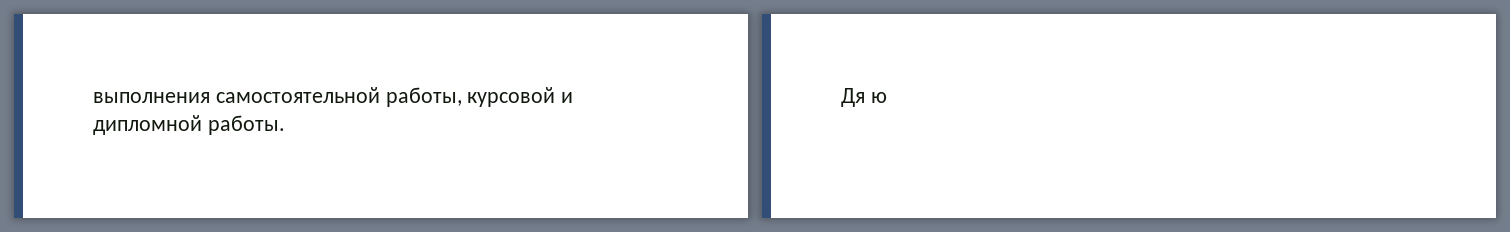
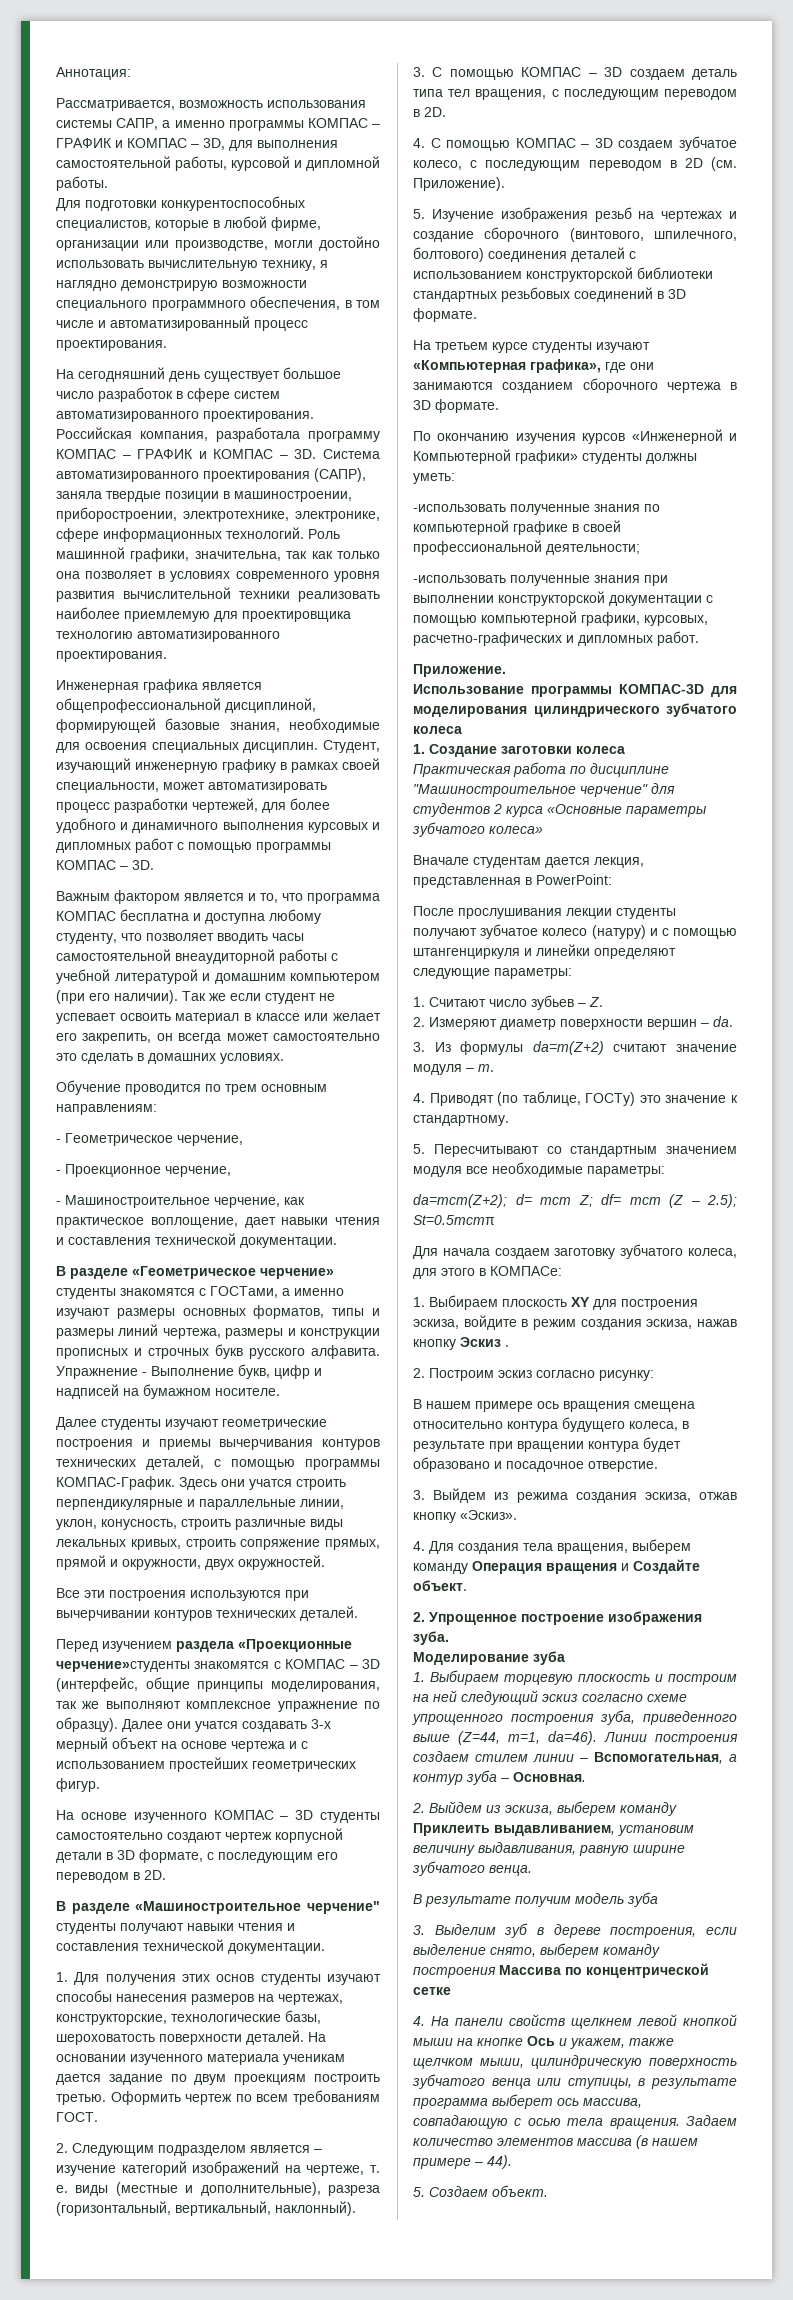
(93, 97) none -> [56,67,131,80] [56,98,366,111] [56,118,380,131] [56,138,253,151] Аннотация: // Рассматривается, возможность использования системы САПР, а именно программы КОМПАС – ГРАФИК и КОМПАС – 3D, для
[841,88,887,107] Дя ю -> [56,196,305,211] [56,216,321,231] [56,236,380,251] [56,260,328,271] [56,280,307,291] [56,296,380,311] [56,316,308,331] [56,340,167,351] [56,367,341,382] [56,387,280,402] [56,411,314,422] [56,427,380,442] [56,449,380,459] [56,468,366,482] [56,491,352,502] [56,507,380,522] [56,527,340,542] [56,547,380,562] [56,571,380,582] [56,587,380,602] [56,607,351,622] [56,631,280,642] [56,651,167,662] [56,679,262,693] [56,698,316,713] [56,718,380,733] [56,740,380,753] [56,758,380,773] [56,782,327,793] [56,798,330,813] [56,818,380,833] [56,838,331,853] [56,860,154,870] [56,890,380,904] [56,909,321,924] [56,933,304,944] [56,949,338,964] [56,969,380,984] [56,990,335,1004] [56,1013,381,1024] [56,1033,380,1044] [56,1053,284,1064] [56,1080,327,1095] [56,1104,157,1115] [56,1133,243,1146] [56,1164,231,1177] [56,1195,305,1208] [56,1217,380,1228] [56,1233,337,1248] [56,1266,334,1279] [56,1286,344,1299] [56,1305,380,1319] [56,1324,380,1339] [56,1344,380,1359] [56,1364,322,1379] [56,1384,280,1399] [56,1417,327,1430] [56,1439,380,1450] [56,1455,380,1470] [56,1476,346,1490] [56,1499,344,1510] [56,1519,343,1530] [56,1539,380,1550] [56,1555,325,1570] [56,1588,309,1601] [56,1606,358,1621] [56,1639,352,1652] [56,1659,380,1672] [56,1677,380,1692] [56,1701,380,1712] [56,1717,331,1732] [56,1737,308,1752] [56,1757,356,1772] [56,1778,100,1792] [56,1810,381,1823] [56,1828,343,1843] [56,1849,338,1863] [56,1870,166,1883] [56,1901,380,1914] [56,1923,295,1934] [56,1939,325,1954] [56,1972,381,1985] [56,1990,343,2005] [56,2010,321,2025] [56,2030,326,2045] [56,2054,345,2065] [56,2074,380,2085] [56,2090,380,2105] [56,2112,98,2122] [56,2143,322,2156] [56,2161,380,2176] [56,2182,380,2196] [56,2201,356,2216] [413,67,737,80] [413,89,737,100] [413,107,446,117] [413,136,737,151] [413,157,737,171] [413,177,505,191] [413,207,737,222] [413,227,737,242] [413,247,636,262] [413,267,713,282] [413,287,686,302] [413,308,477,322] [413,340,650,353] [413,359,654,373] [413,378,737,393] [413,399,499,413] [413,429,737,444] [413,449,697,464] [413,473,455,484] [413,504,660,515] [413,520,621,535] [413,540,640,555] [413,575,668,586] [413,591,713,606] [413,611,708,626] [413,631,699,646] [413,664,506,677] [413,684,737,697] [413,703,737,717] [413,726,462,734] [413,744,625,757] [413,762,669,777] [413,783,675,797] [413,803,707,817] [412,822,543,837] [413,855,644,868] [413,874,612,888] [413,906,676,919] [413,924,737,939] [413,944,676,959] [413,968,572,979] [413,995,603,1010] [413,1016,733,1030] [413,1041,737,1055] [413,1064,494,1075] [413,1091,738,1106] [413,1115,509,1126] [413,1144,737,1157] [413,1162,665,1177] [413,1194,737,1208] [413,1215,495,1225] [413,1244,737,1259] [413,1266,562,1279] [413,1295,698,1310] [413,1315,737,1330] [413,1337,509,1350] [413,1368,654,1381] [413,1399,695,1412] [413,1417,689,1432] [413,1437,681,1452] [413,1457,658,1472] [413,1488,737,1503] [413,1510,517,1523] [413,1539,691,1554] [413,1559,700,1574] [413,1580,467,1591] [413,1611,702,1625] [413,1631,449,1645] [413,1651,565,1665] [413,1670,737,1685] [413,1690,687,1705] [412,1710,737,1725] [413,1731,738,1745] [413,1751,737,1764] [413,1770,586,1785] [412,1801,677,1816] [413,1823,694,1836] [413,1842,685,1856] [412,1861,532,1876] [413,1892,658,1907] [413,1923,737,1938] [413,1943,660,1958] [413,1963,709,1978] [413,1987,451,1995] [413,2014,737,2029] [413,2036,674,2049] [413,2055,737,2069] [412,2074,737,2089] [413,2094,642,2109] [413,2115,737,2129] [413,2135,698,2149] [413,2155,512,2169] [413,2185,548,2197] Для подготовки конкурентоспособных специалистов, которые в любой фирме, организации или производстве, могли достойно использовать вычислительную технику, я наглядно демонстрирую возможности специального программного обеспечения, в том числе и автоматизированный процесс проектирования. // На сегодняшний день существует большое число разработок в сфере систем автоматизированного проектирования. Российская компания, разработала программу КОМПАС – ГРАФИК и КОМПАС – 3D. Система автоматизированного проектирования (САПР), заняла твердые позиции в машиностроении, приборостроении, электротехнике, электронике, сфере информационных технологий. Роль машинной графики, значительна, так как только она позволяет в условиях современного уровня развития вычислительной техники реализовать наиболее приемлемую для проектировщика технологию автоматизированного проектирования. // Инженерная графика является общепрофессиональной дисциплиной, формирующей базовые знания, необходимые для освоения специальных дисциплин. Студент, изучающий инженерную графику в рамках своей специальности, может автоматизировать процесс разработки чертежей, для более удобного и динамичного выполнения курсовых и дипломных работ с помощью программы КОМПАС – 3D. // Важным фактором является и то, что программа КОМПАС бесплатна и доступна любому студенту, что позволяет вводить часы самостоятельной внеаудиторной работы с учебной литературой и домашним компьютером (при его наличии). Так же если студент не успевает освоить материал в классе или желает его закрепить, он всегда может самостоятельно это сделать в домашних условиях. // Обучение проводится по трем основным направлениям: // - Геометрическое черчение, // - Проекционное черчение, // - Машиностроительное черчение, как практическое воплощение, дает навыки чтения и составления технической документации. // В разделе «Геометрическое черчение» студенты знакомятся с ГОСТами, а именно изучают размеры основных форматов, типы и размеры линий чертежа, размеры и конструкции прописных и строчных букв русского алфавита. Упражнение - Выполнение букв, цифр и надписей на бумажном носителе. // Далее студенты изучают геометрические построения и приемы вычерчивания контуров технических деталей, с помощью программы КОМПАС-График. Здесь они учатся строить перпендикулярные и параллельные линии, уклон, конусность, строить различные виды лекальных кривых, строить сопряжение прямых, прямой и окружности, двух окружностей. // Все эти построения используются при вычерчивании контуров технических деталей. // Перед изучением раздела «Проекционные черчение»студенты знакомятся с КОМПАС – 3D (интерфейс, общие принципы моделирования, так же выполняют комплексное упражнение по образцу). Далее они учатся создавать 3-х мерный объект на основе чертежа и с использованием простейших геометрических фигур. // На основе изученного КОМПАС – 3D студенты самостоятельно создают чертеж корпусной детали в 3D формате, с последующим его переводом в 2D. // В разделе «Машиностроительное черчение" студенты получают навыки чтения и составления технической документации. // 1. Для получения этих основ студенты изучают способы нанесения размеров на чертежах, конструкторские, технологические базы, шероховатость поверхности деталей. На основании изученного материала ученикам дается задание по двум проекциям построить третью. Оформить чертеж по всем требованиям ГОСТ. // 2. Следующим подразделом является – изучение категорий изображений на чертеже, т. е. виды (местные и дополнительные), разреза (горизонтальный, вертикальный, наклонный). // 3. С помощью КОМПАС – 3D создаем деталь типа тел вращения, с последующим переводом в 2D. // 4. С помощью КОМПАС – 3D создаем зубчатое колесо, с последующим переводом в 2D (см. Приложение). // 5. Изучение изображения резьб на чертежах и создание сборочного (винтового, шпилечного, болтового) соединения деталей с использованием конструкторской библиотеки стандартных резьбовых соединений в 3D формате. // На третьем курсе студенты изучают «Компьютерная графика», где они занимаются созданием сборочного чертежа в 3D формате. // По окончанию изучения курсов «Инженерной и Компьютерной графики» студенты должны уметь: // -использовать полученные знания по компьютерной графике в своей профессиональной деятельности; // -использовать полученные знания при выполнении конструкторской документации с помощью компьютерной графики, курсовых, расчетно-графических и дипломных работ. // Приложение. // Использование программы КОМПАС-3D для моделирования цилиндрического зубчатого колеса // 1. Создание заготовки колеса // Практическая работа по дисциплине "Машиностроительное черчение" для студентов 2 курса «Основные параметры зубчатого колеса» // Вначале студентам дается лекция, представленная в PowerPoint: // После прослушивания лекции студенты получают зубчатое колесо (натуру) и с помощью штангенциркуля и линейки определяют следующие параметры: // 1. Считают число зубьев – Z. // 2. Измеряют диаметр поверхности вершин – da. // 3. Из формулы da=m(Z+2) считают значение модуля – m. // 4. Приводят (по таблице, ГОСТу) это значение к стандартному. // 5. Пересчитывают со стандартным значением модуля все необходимые параметры: // da=mст(Z+2); d= mст Z; df= mст (Z – 2.5); St=0.5mстπ // Для начала создаем заготовку зубчатого колеса, для этого в КОМПАСе: // 1. Выбираем плоскость XY для построения эскиза, войдите в режим создания эскиза, нажав кнопку Эскиз . // 2. Построим эскиз согласно рисунку: // В нашем примере ось вращения смещена относительно контура будущего колеса, в результате при вращении контура будет образовано и посадочное отверстие. // 3. Выйдем из режима создания эскиза, отжав кнопку «Эскиз». // 4. Для создания тела вращения, выберем команду Операция вращения и Создайте объект. // 2. Упрощенное построение изображения зуба. // Моделирование зуба // 1. Выбираем торцевую плоскость и построим на ней следующий эскиз согласно схеме упрощенного построения зуба, приведенного выше (Z=44, m=1, da=46). Линии построения создаем стилем линии – Вспомогательная, а контур зуба – Основная. // 2. Выйдем из эскиза, выберем команду Приклеить выдавливанием, установим величину выдавливания, равную ширине зубчатого венца. // В результате получим модель зуба // 3. Выделим зуб в дереве построения, если выделение снято, выберем команду построения Массива по концентрической сетке // 4. На панели свойств щелкнем левой кнопкой мыши на кнопке Ось и укажем, также щелчком мыши, цилиндрическую поверхность зубчатого венца или ступицы, в результате программа выберет ось массива, совпадающую с осью тела вращения. Задаем количество элементов массива (в нашем примере – 44). // 5. Создаем объект.

